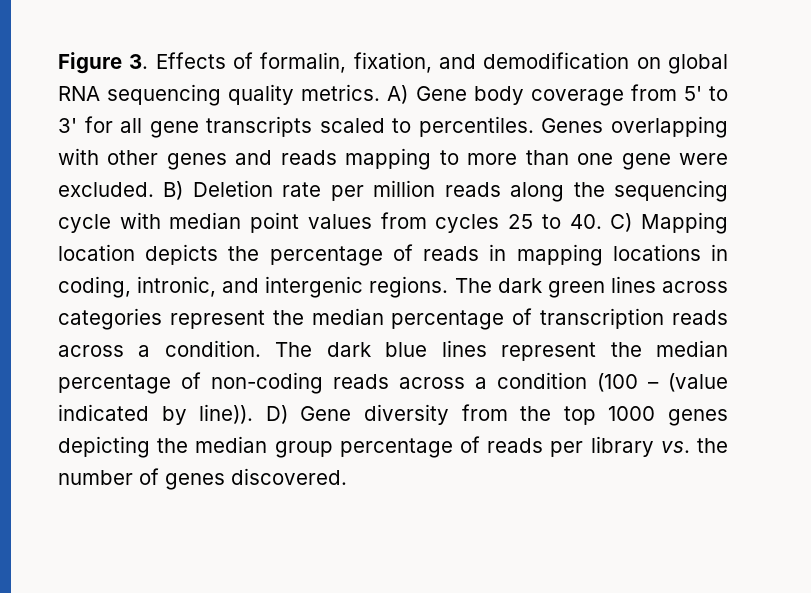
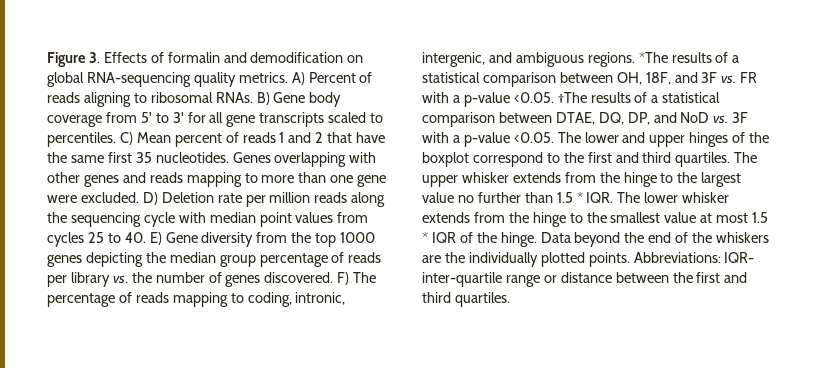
[260,52,432,73] formalin, fixation, -> [167,52,220,63] formalin
[58,84,222,106] RNA sequencing -> [86,72,191,87] RNA-sequencing
(409, 94) none -> [308,72,373,83] [47,92,270,107] Percent of reads aligning to ribosomal RNAs. B)
(534, 126) none -> [119,132,386,147] [47,152,229,163] C) Mean percent of reads 1 and 2 that have the same first 35 nucleotides.
[163,181,184,200] B) -> [142,192,158,205] D)
[610,212,729,234] [58,244,728,266] [58,276,728,298] [58,308,728,330] [58,340,728,361] [58,372,728,394] [58,404,288,425] C) Mapping location depicts the percentage of reads in mapping locations in coding, intronic, and intergenic regions. The dark green lines across categories represent the median percentage of transcription reads across a condition. The dark blue lines represent the median percentage of non-coding reads across a condition (100 – (value indicated by line)). D) -> [149,232,162,245] E)
(347, 476) none -> [337,272,377,285] [47,292,346,307] [422,52,740,67] [422,72,758,87] [422,92,721,107] [422,112,749,127] [422,132,770,147] [422,152,758,167] [422,172,742,187] [422,192,730,203] [422,212,769,227] [422,232,770,247] [422,252,755,267] [422,272,748,287] [422,292,510,307] F) The percentage of reads mapping to coding, intronic, intergenic, and ambiguous regions. *The results of a statistical comparison between OH, 18F, and 3F vs. FR with a p-value <0.05. †The results of a statistical comparison between DTAE, DQ, DP, and NoD vs. 3F with a p-value <0.05. The lower and upper hinges of the boxplot correspond to the first and third quartiles. The upper whisker extends from the hinge to the largest value no further than 1.5 * IQR. The lower whisker extends from the hinge to the smallest value at most 1.5 * IQR of the hinge. Data beyond the end of the whiskers are the individually plotted points. Abbreviations: IQR- inter-quartile range or distance between the first and third quartiles.

